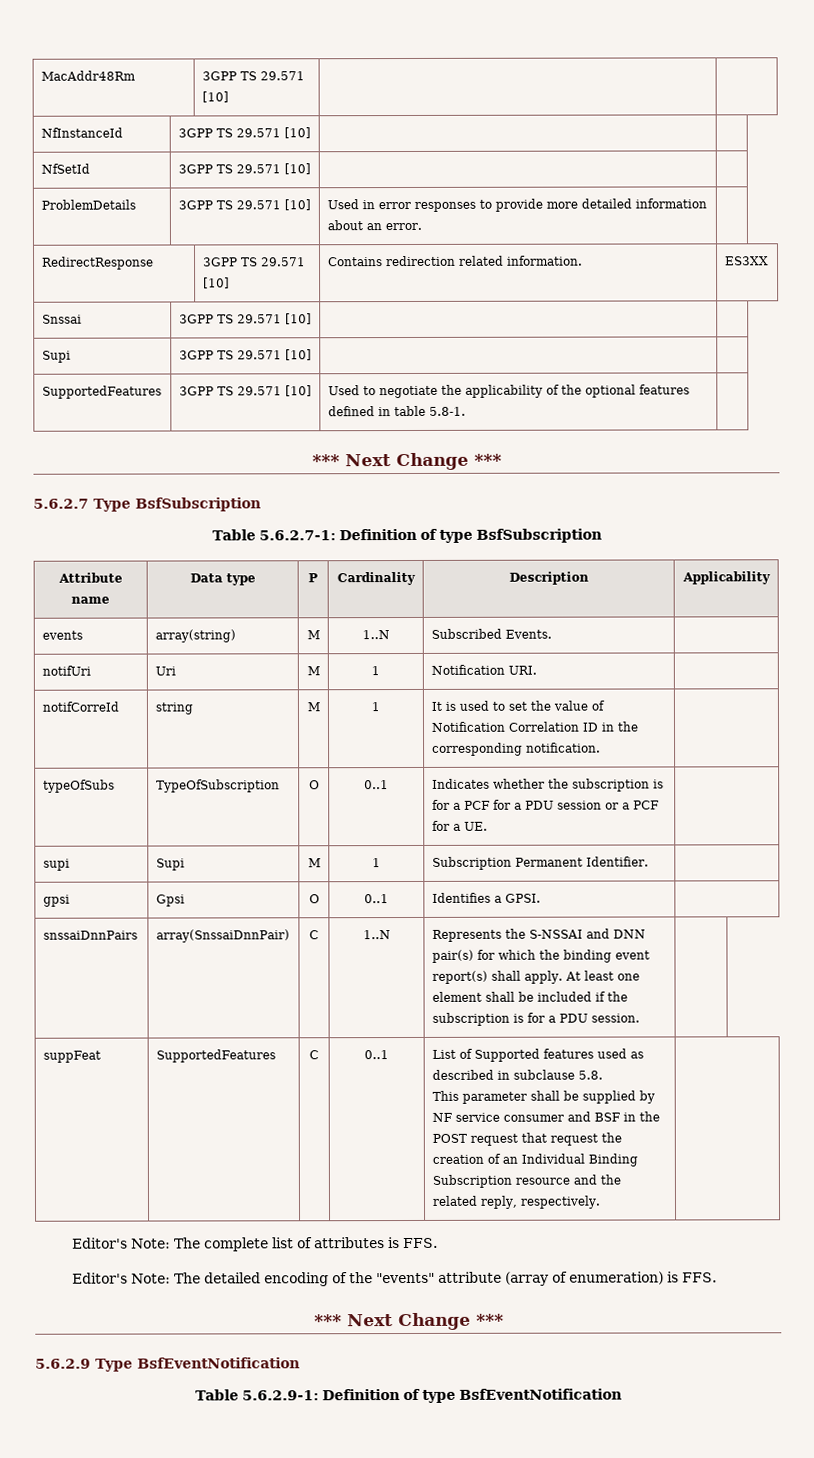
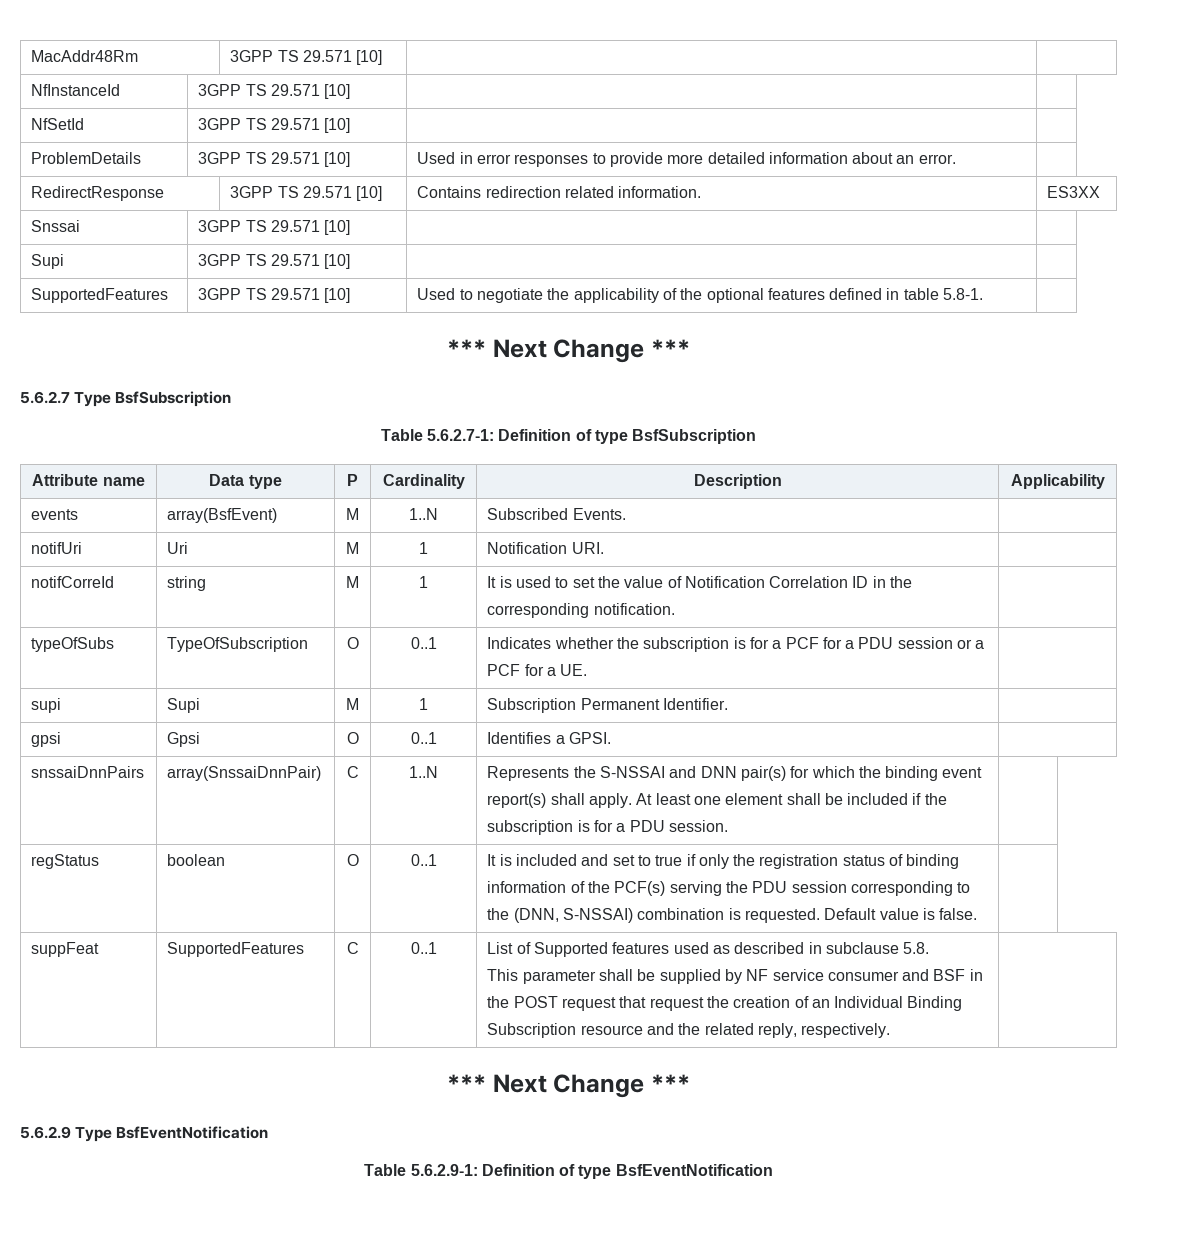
[154,629,236,643] array(string) -> [167,508,278,523] array(BsfEvent)
(640, 1018) none -> [31,854,100,869] [167,854,226,866] [346,854,359,866] [410,854,437,866] [487,854,960,869] [487,881,971,896] [487,908,978,923] // regStatus | boolean | O | 0..1 | It is included and set to true if only the registration status of binding information of the PCF(s) serving the PDU session corresponding to the (DNN, S-NSSAI) combination is requested. Default value is false. |
[71,1237,438,1252] [71,1271,717,1287] // Editor's Note: The complete list of attributes is FFS. // Editor's Note: The detailed encoding of the "events" attribute (array of enumeration) is FFS. -> (891, 1030) none

